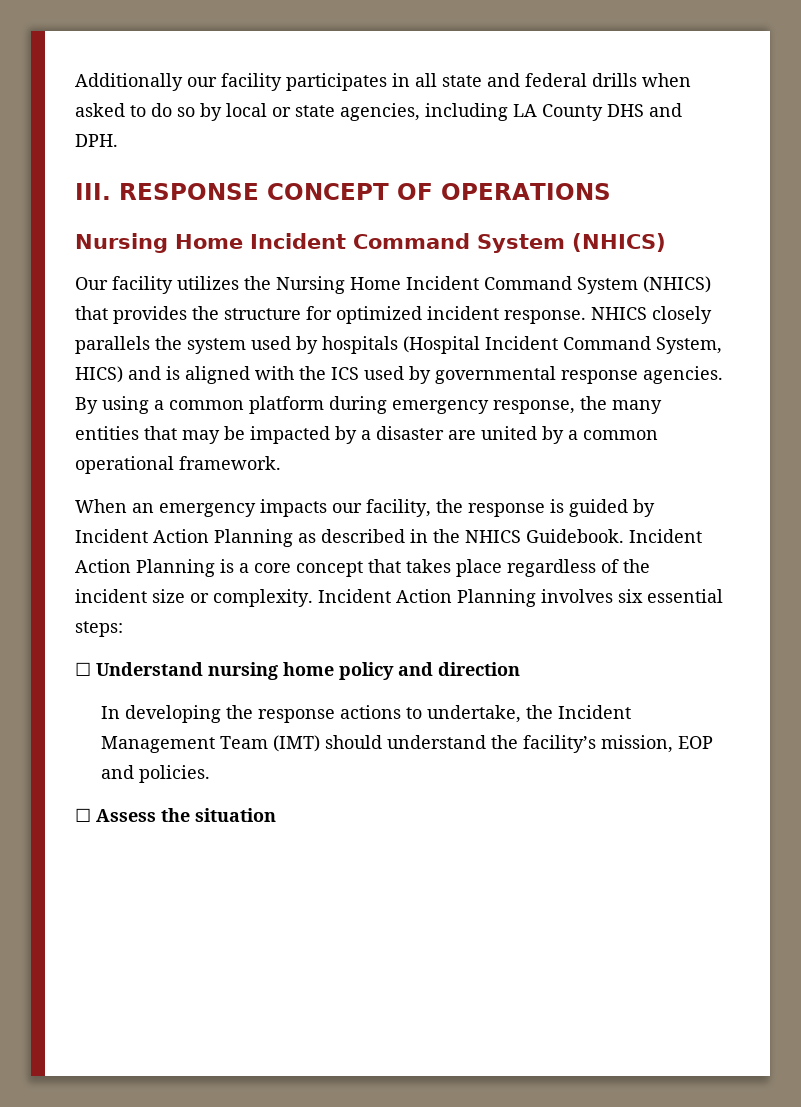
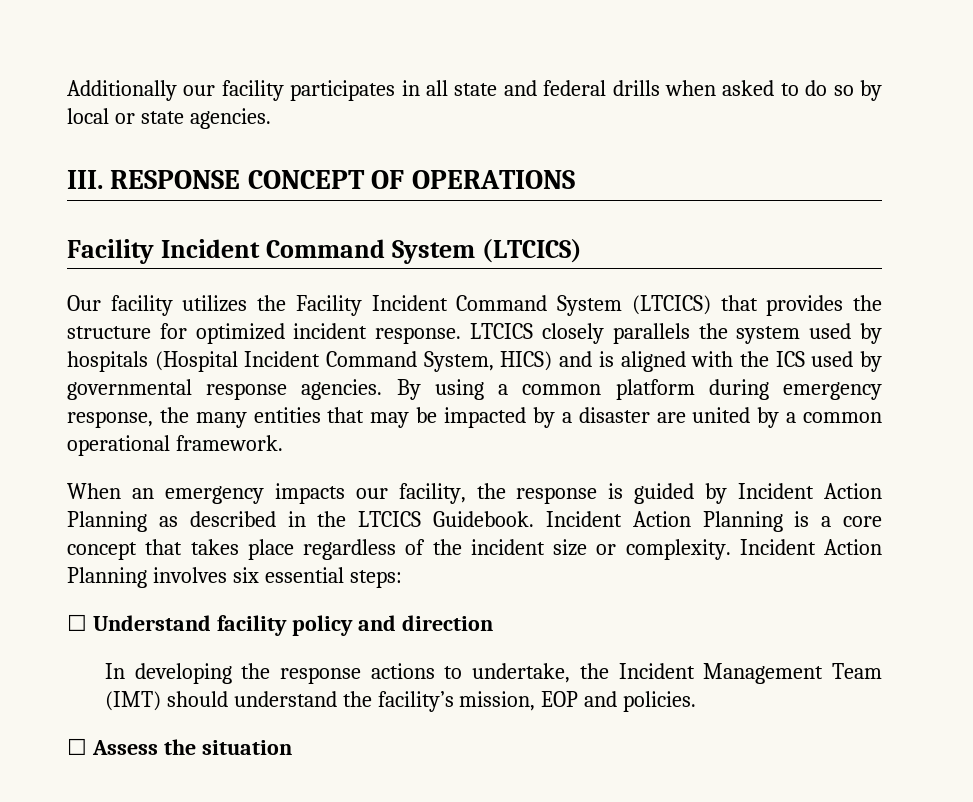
[340,103,682,121] [75,134,118,147] agencies, including LA County DHS and DPH. -> [189,108,271,129] agencies.
[75,233,666,253] Nursing Home Incident Command System (NHICS) -> [67,239,582,264] Facility Incident Command System (LTCICS)
[276,276,711,294] Nursing Home Incident Command System (NHICS) -> [295,295,711,316] Facility Incident Command System (LTCICS)
[591,307,647,320] NHICS -> [470,323,534,339] LTCICS
[465,530,521,543] NHICS -> [358,511,422,527] LTCICS
[208,662,334,680] nursing home -> [216,615,287,636] facility

